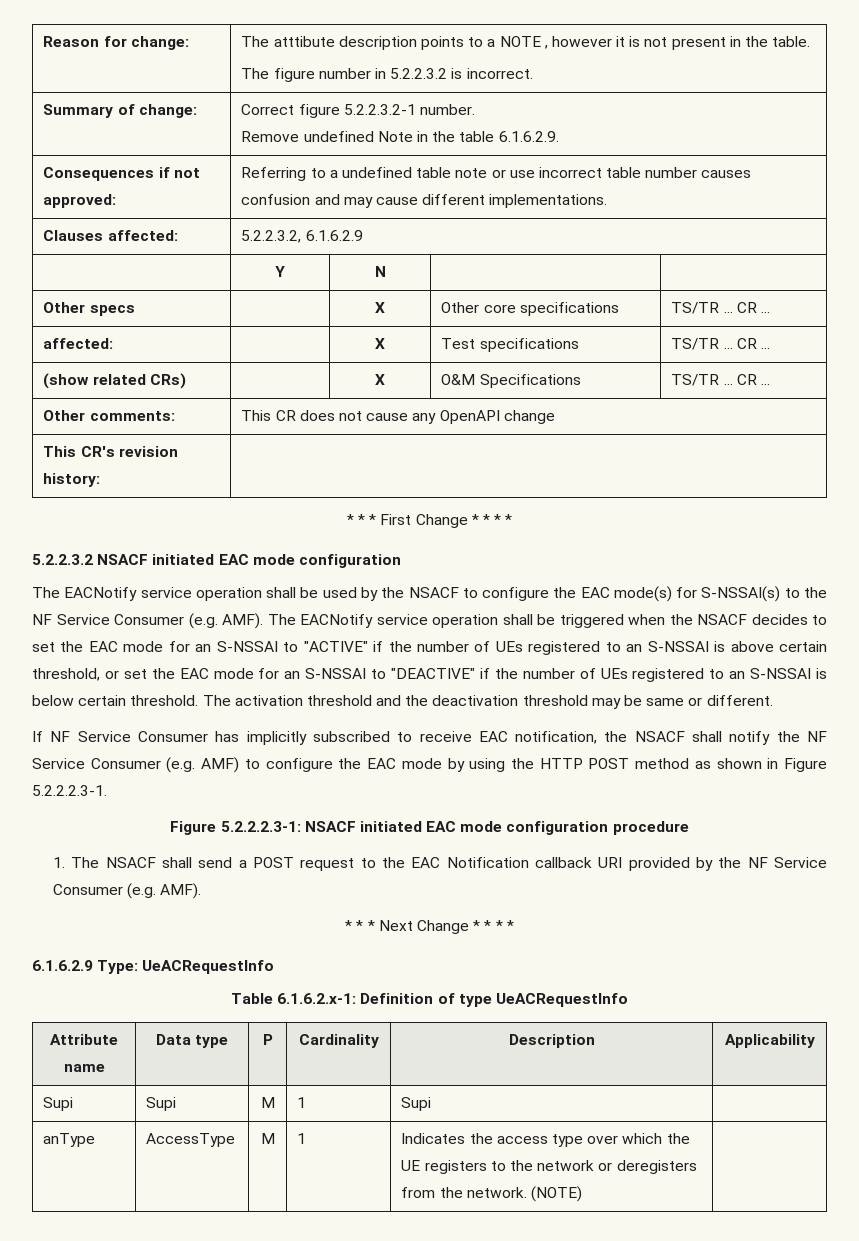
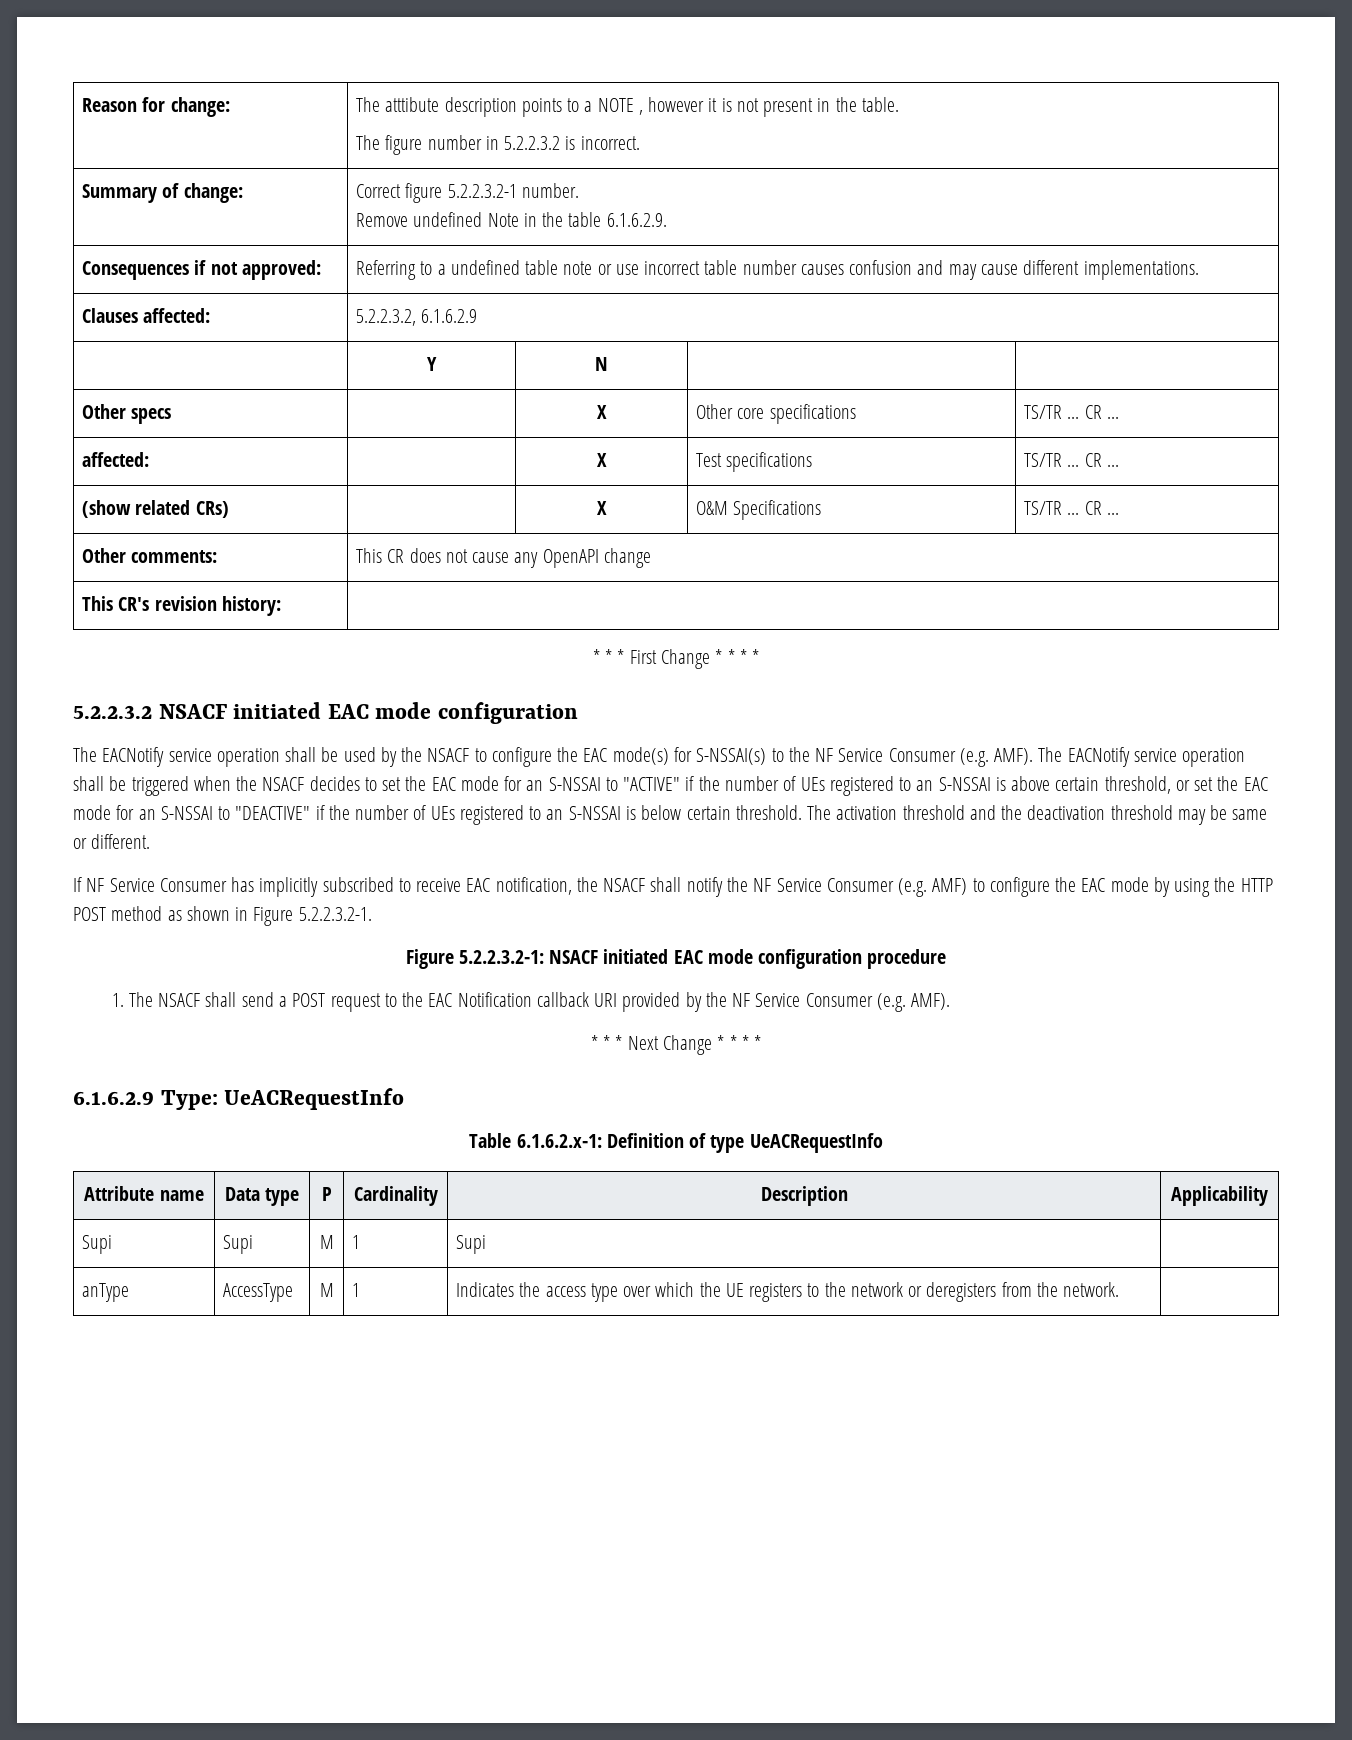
[32,785,107,796] [170,821,301,835] 5.2.2.2.3-1. // Figure 5.2.2.2.3-1: -> [298,907,372,921] [405,949,544,969] 5.2.2.3.2-1. // Figure 5.2.2.3.2-1:
[531,1186,583,1202] (NOTE) -> (1120, 1289) none

